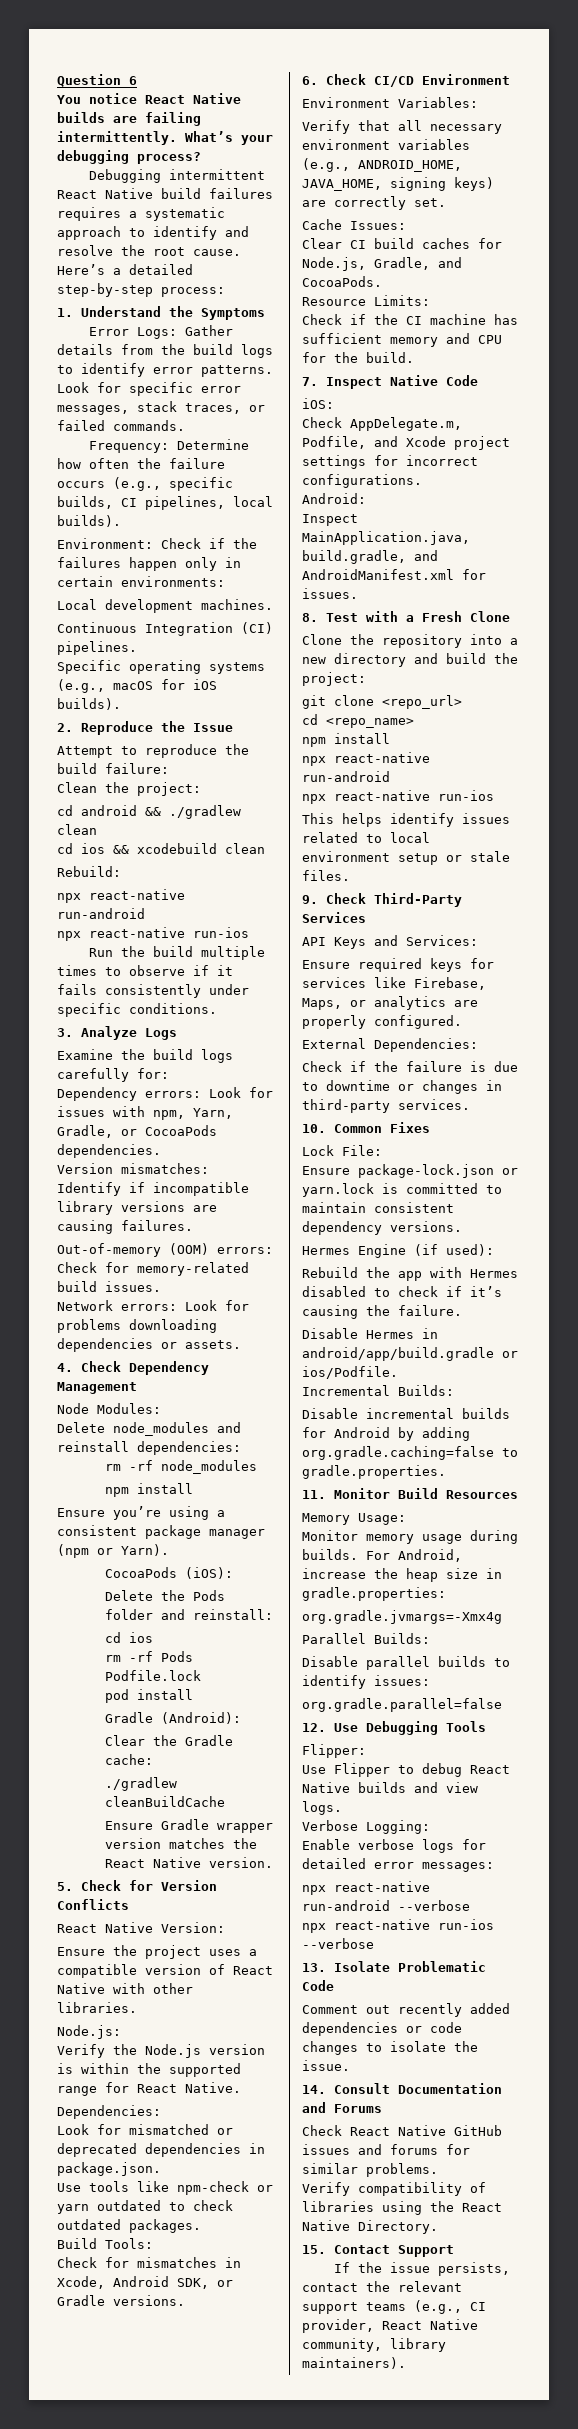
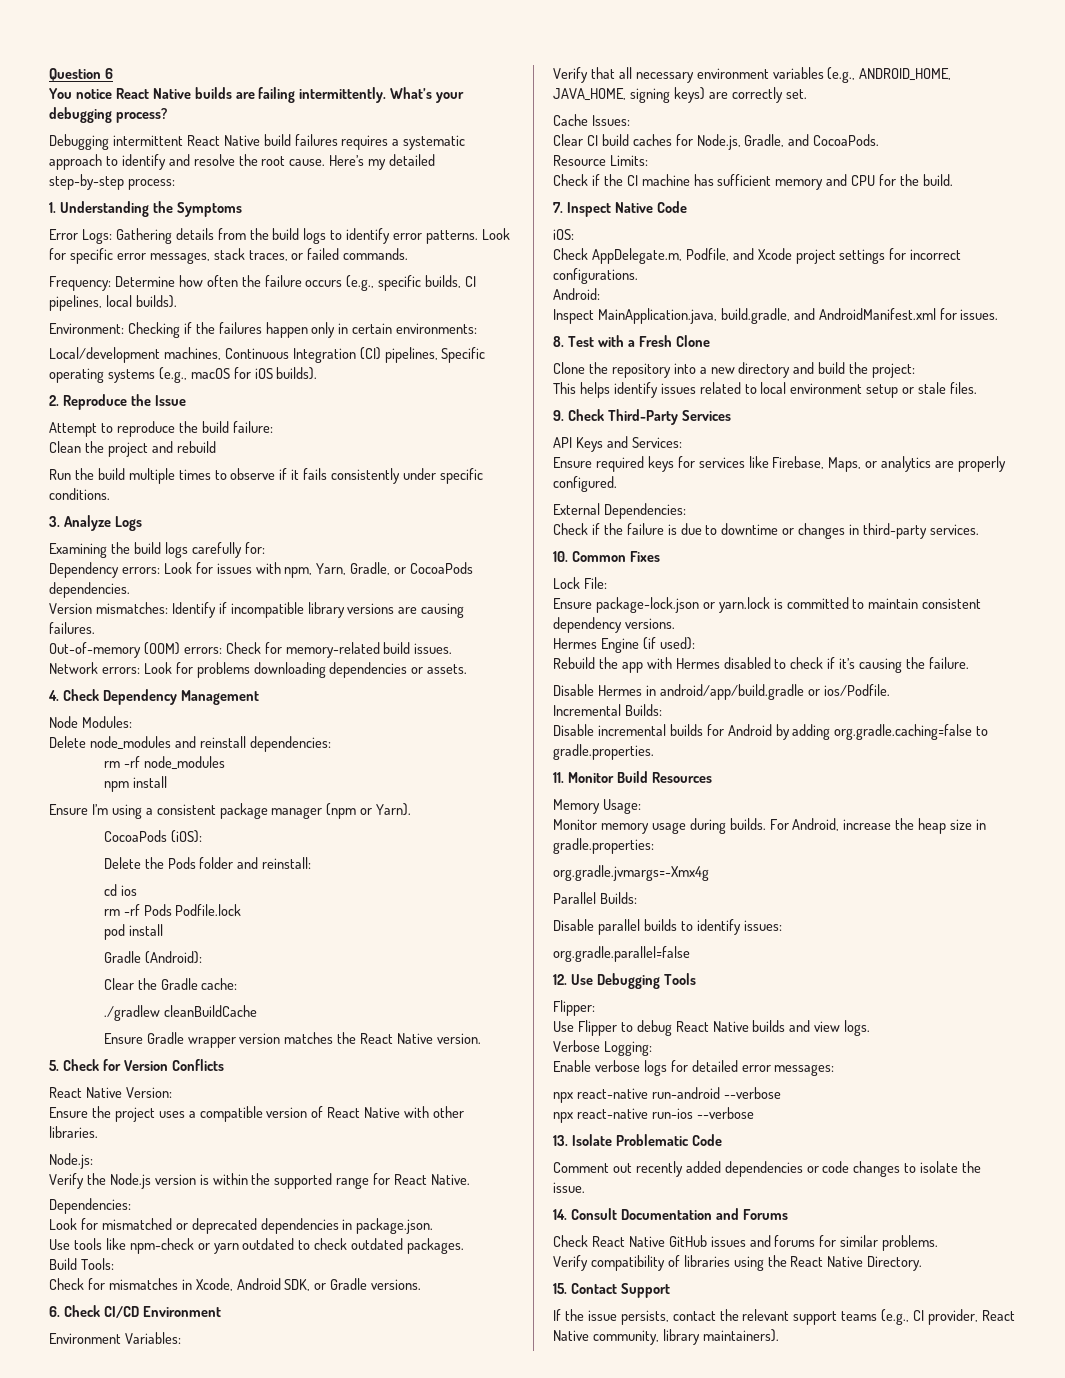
[113,268,121,275] a -> [368,159,387,170] my
[81,306,161,317] Understand -> [59,201,149,217] Understanding
[184,325,233,336] Gather -> [115,228,172,244] Gathering
[161,538,201,549] Check -> [127,322,180,338] Checking
[57,599,273,613] Local development machines. // -> [49,347,221,363] Local/development machines,
[57,641,137,655] pipelines. // -> [384,347,438,363] pipelines,
[137,782,201,796] [57,805,241,819] [57,824,97,835] [57,843,265,854] [57,866,121,877] [57,889,185,903] [57,908,145,919] [57,927,249,941] project: // cd android && ./gradlew clean // cd ios && xcodebuild clean // Rebuild: // npx react-native run-android // npx react-native run-ios -> [107,441,216,457] project and rebuild
[57,1049,113,1060] Examine -> [49,543,107,558] Examining
[113,1506,161,1520] you’re -> [91,804,108,815] I’m
[302,695,462,709] [302,714,414,728] [302,733,390,747] [302,752,430,766] [302,771,390,782] [302,790,494,804] // git clone <repo_url> // cd <repo_name> // npm install // npx react-native run-android // npx react-native run-ios -> (916, 370) none

